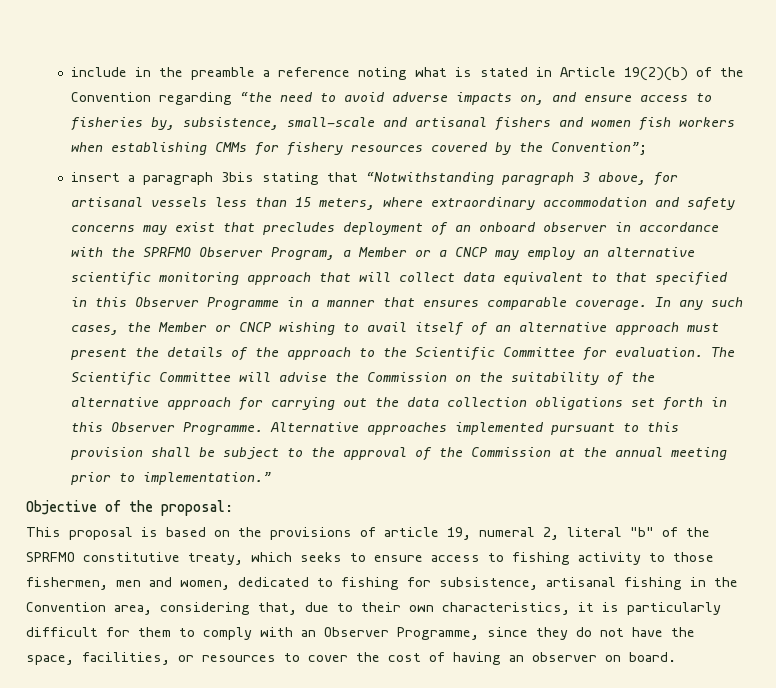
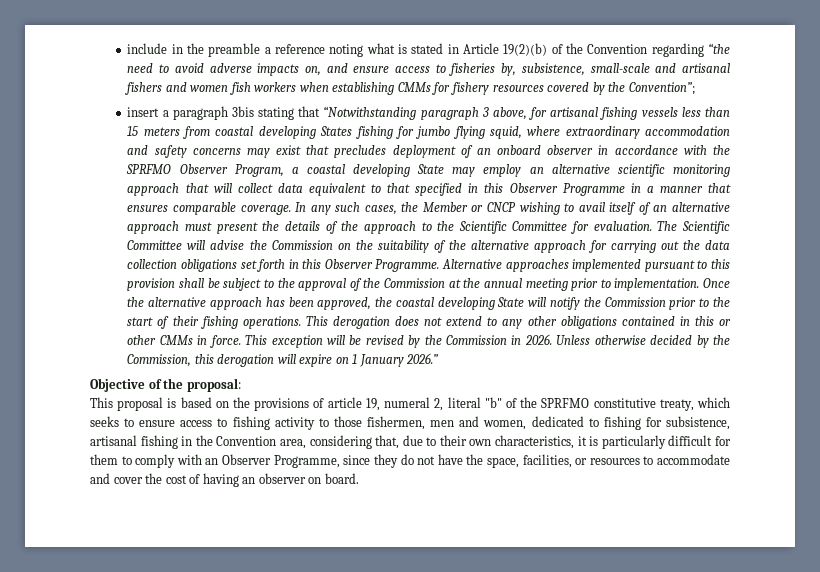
(143, 202) none -> [600,107,638,120] fishing
[318,198,375,210] meters, -> [143,126,522,139] meters from coastal developing States fishing for jumbo flying squid,
[357,247,487,257] Member or a CNCP -> [306,164,445,177] coastal developing State
[142,472,271,485] implementation.” -> [614,278,731,291] [127,297,731,310] [127,316,731,329] [127,334,730,348] [127,353,439,367] implementation. Once the alternative approach has been approved, the coastal developing State will notify the Commission prior to the start of their fishing operations. This derogation does not extend to any other obligations contained in this or other CMMs in force. This exception will be revised by the Commission in 2026. Unless otherwise decided by the Commission, this derogation will expire on 1 January 2026.”
(300, 657) none -> [656,454,730,465] [90,473,110,484] accommodate and

